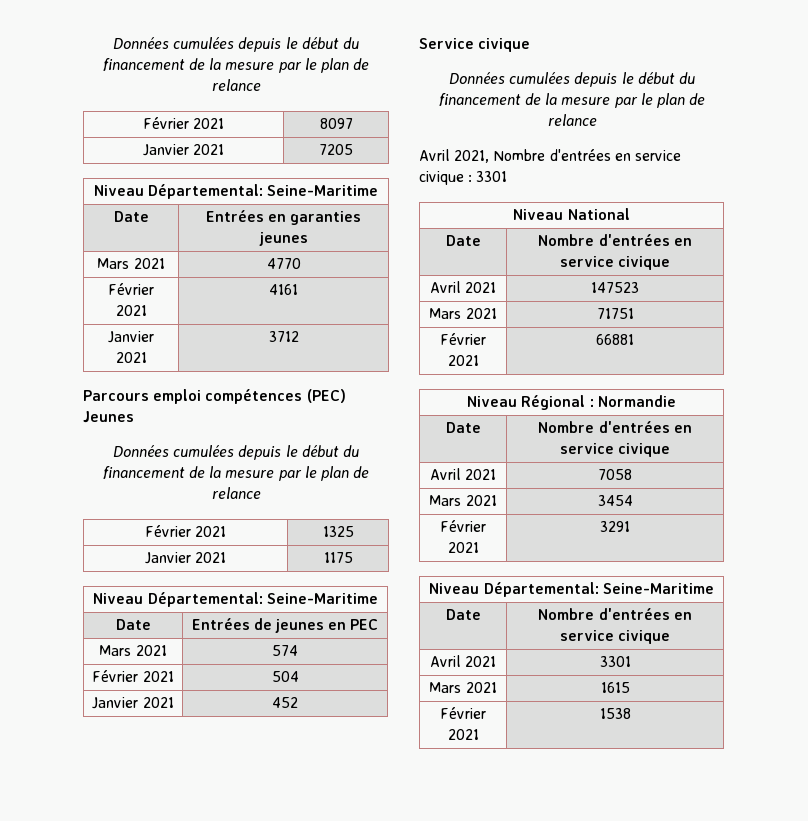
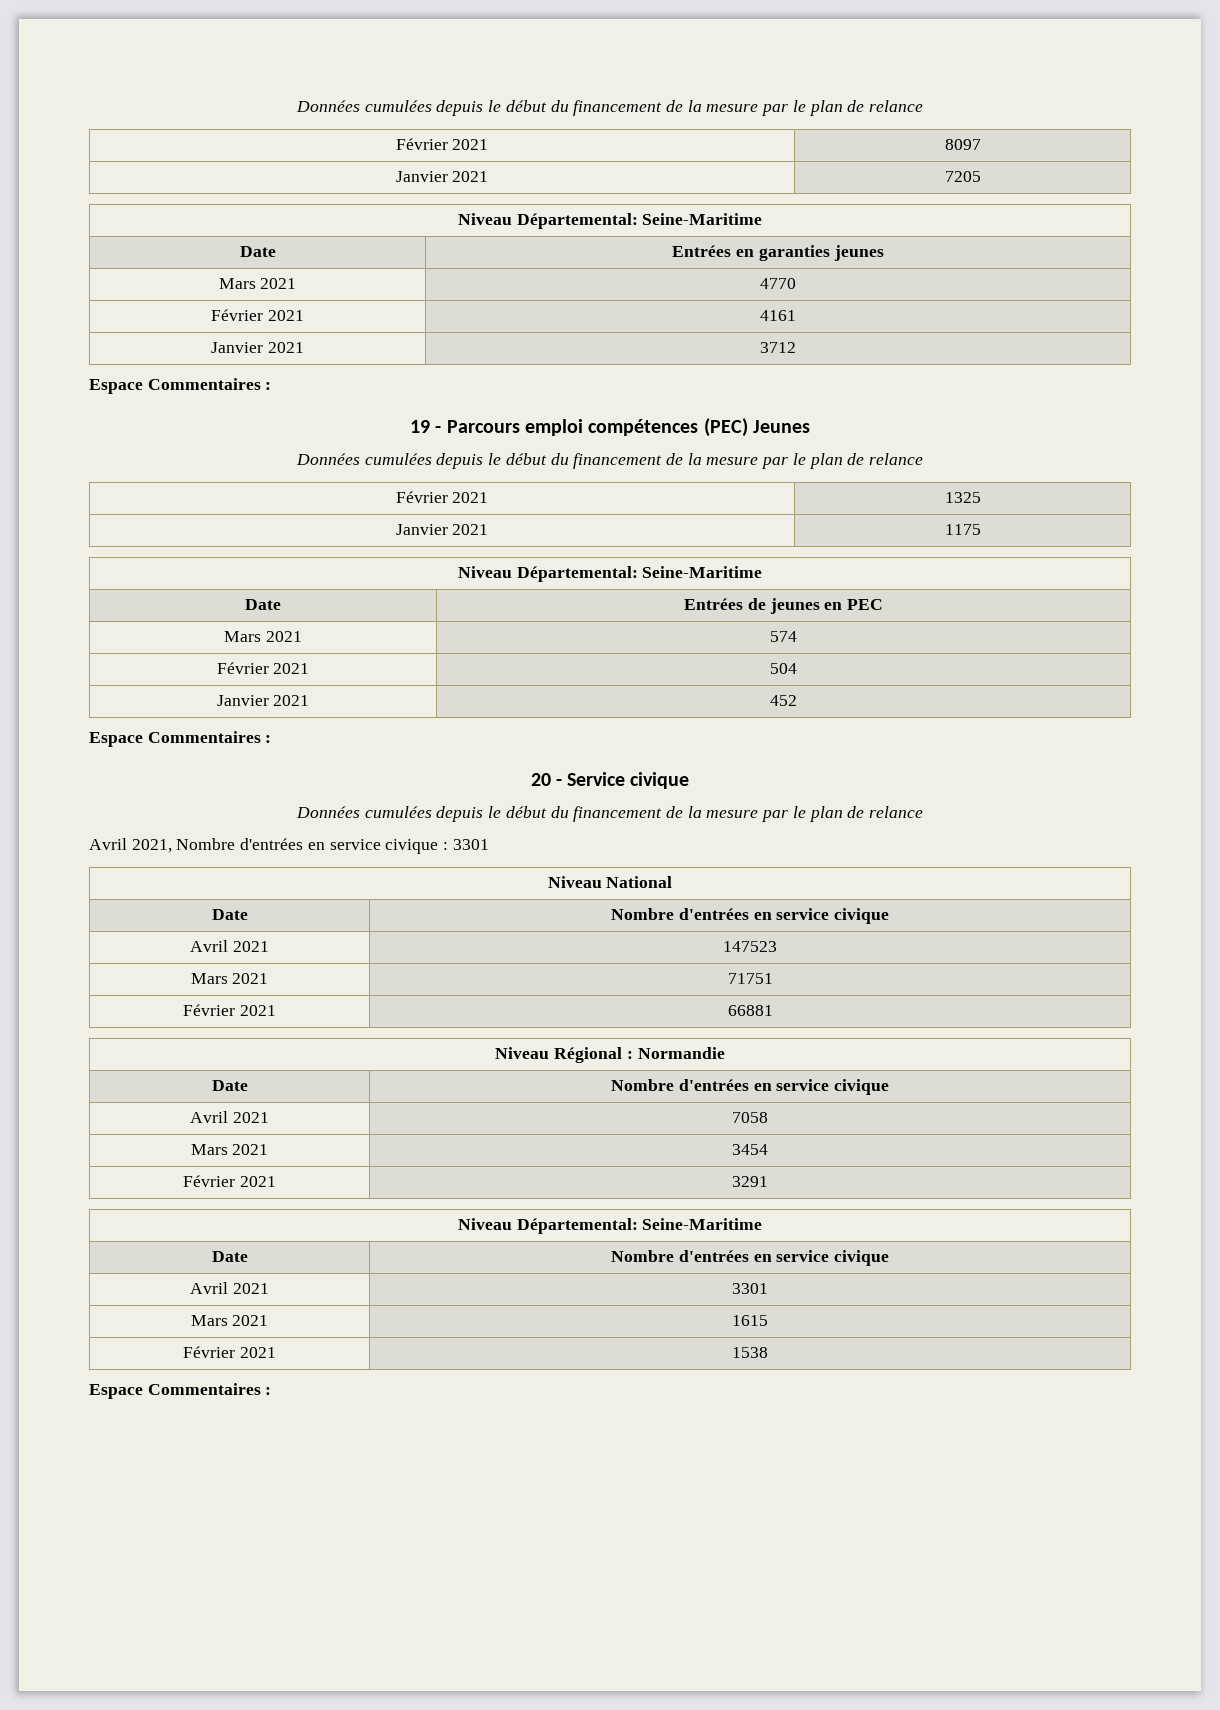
(299, 336) none -> [89,378,272,394] [410,420,442,433] Espace Commentaires : // 19 -
(298, 702) none -> [89,731,272,747] [530,773,562,786] Espace Commentaires : // 20 -
(631, 713) none -> [89,1383,272,1399] // Espace Commentaires :

